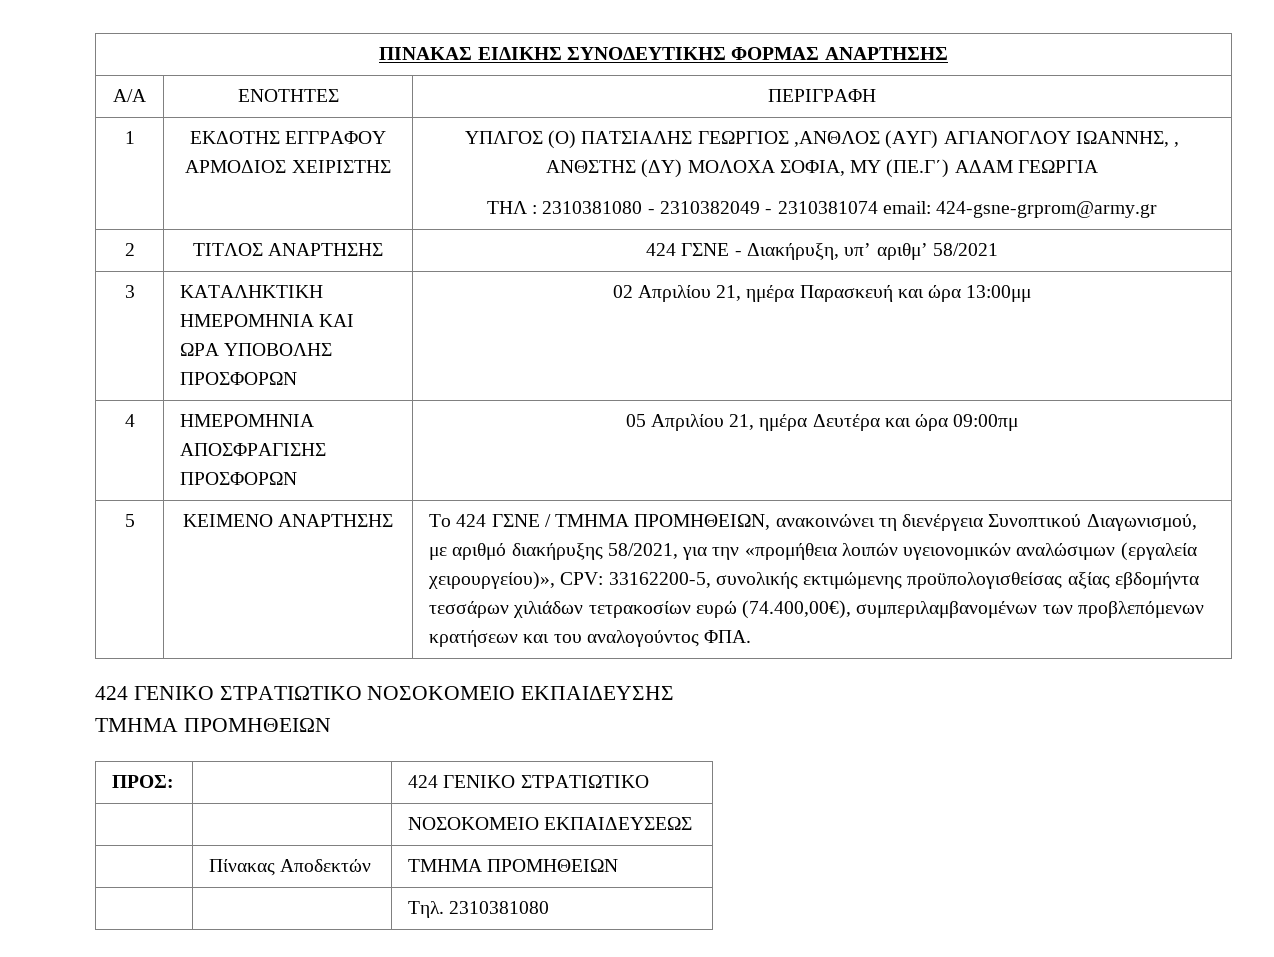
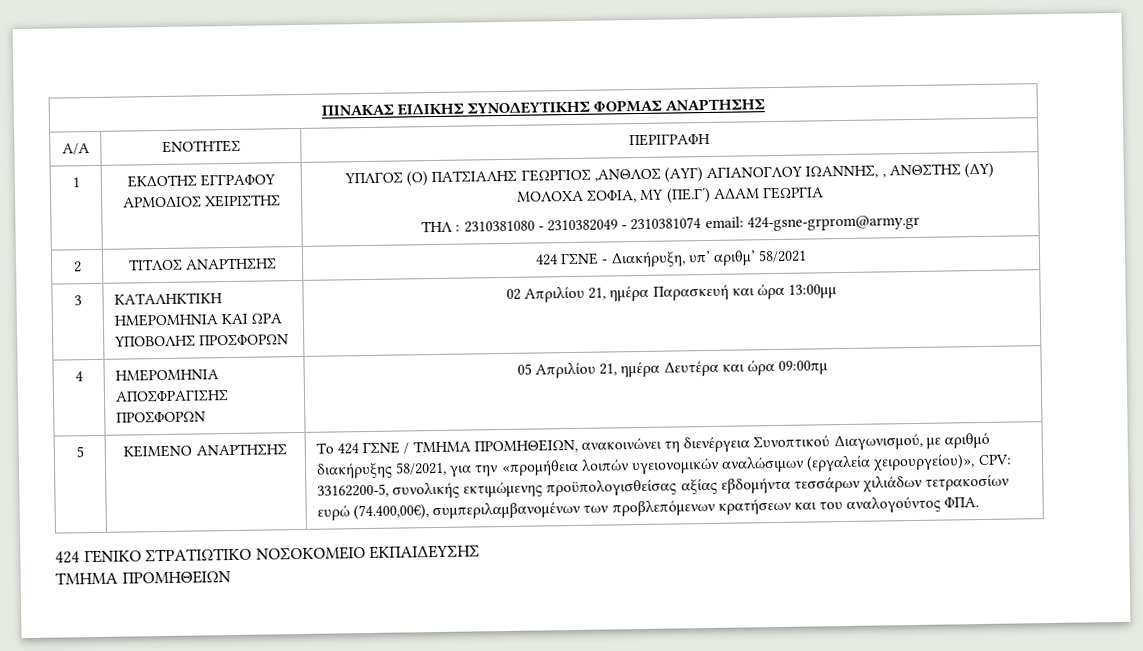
[112,775,175,788] [408,775,649,788] [408,817,693,830] [209,859,372,876] [408,859,619,872] [408,901,550,918] // ΠΡΟΣ: | | 424 ΓΕΝΙΚΟ ΣΤΡΑΤΙΩΤΙΚΟ // | | ΝΟΣΟΚΟΜΕΙΟ ΕΚΠΑΙΔΕΥΣΕΩΣ // | Πίνακας Αποδεκτών | ΤΜΗΜΑ ΠΡΟΜΗΘΕΙΩΝ // | | Τηλ. 2310381080 -> (231, 577) none

